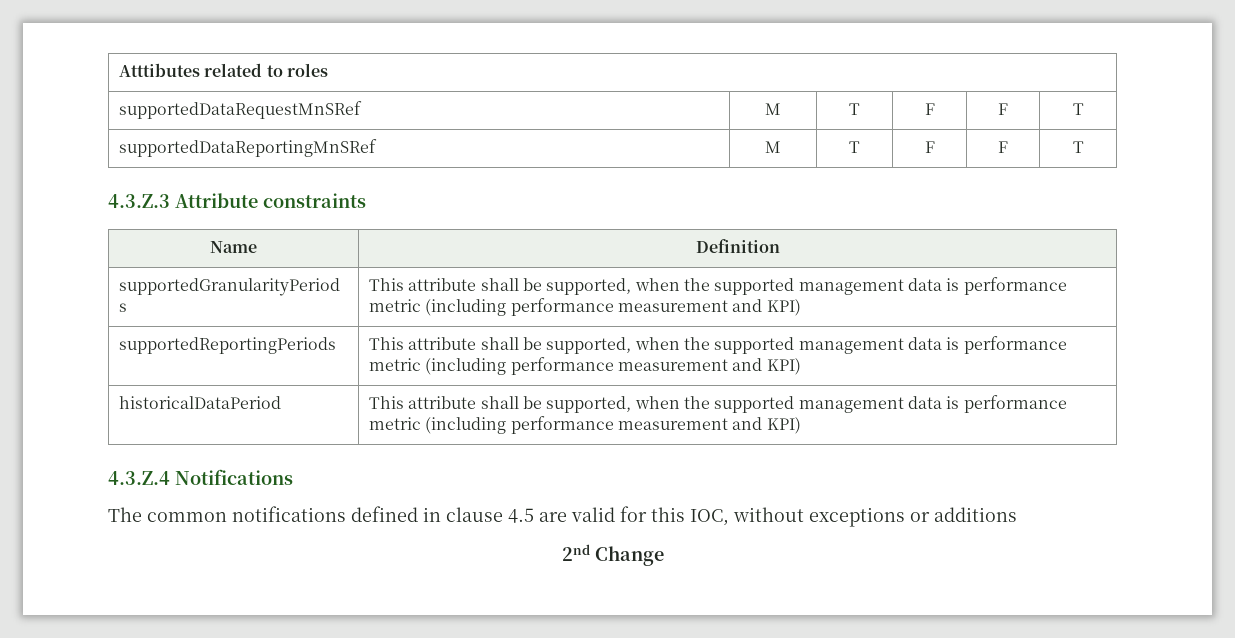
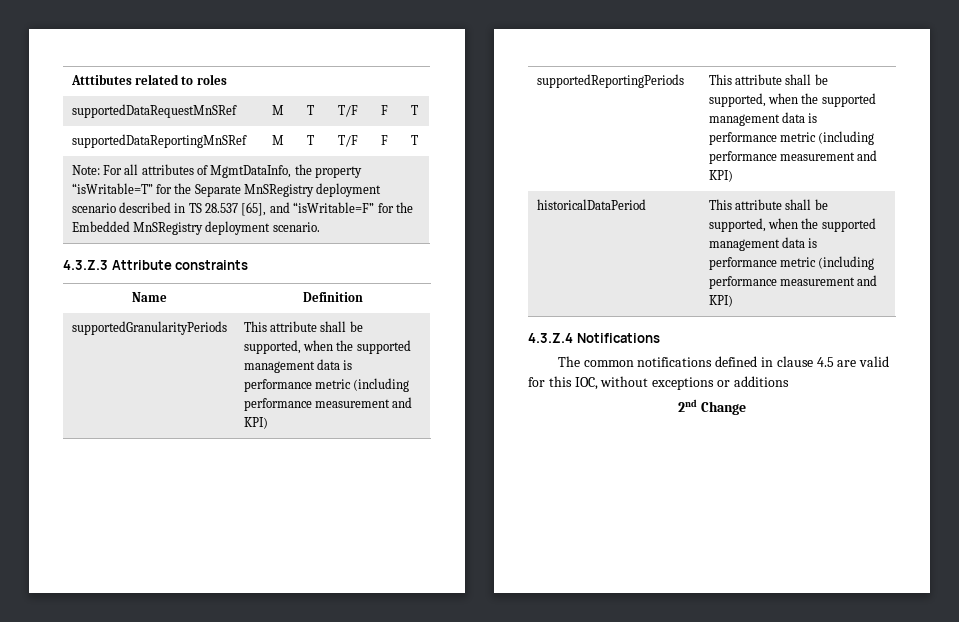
[924,103,935,115] F -> [337,105,358,117] T/F
[924,141,935,153] [998,141,1008,153] [1072,141,1084,153] F | F | T -> [337,135,358,147] [381,135,388,145] [411,135,418,145] [71,164,363,178] [71,183,382,197] [71,202,413,216] [71,221,320,235] T/F | F | T // Note: For all attributes of MgmtDataInfo, the property “isWritable=T” for the Separate MnSRegistry deployment scenario described in TS 28.537 [65], and “isWritable=F” for the Embedded MnSRegistry deployment scenario.

